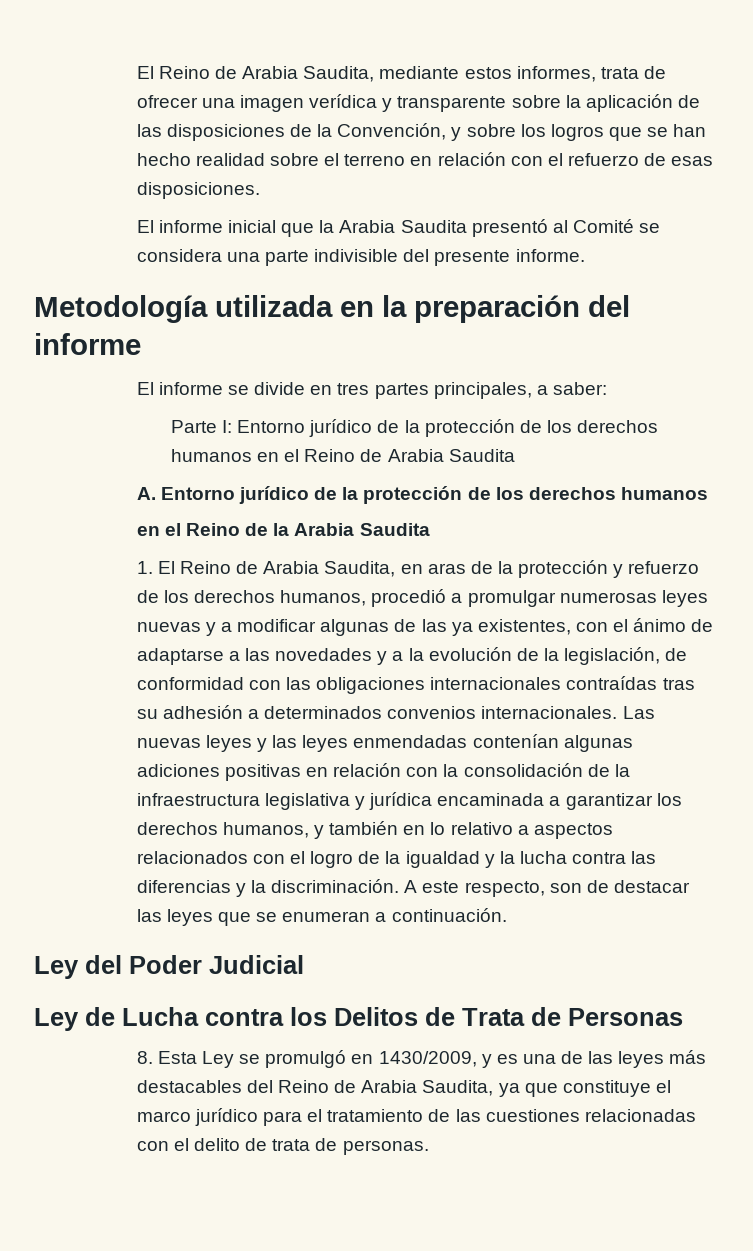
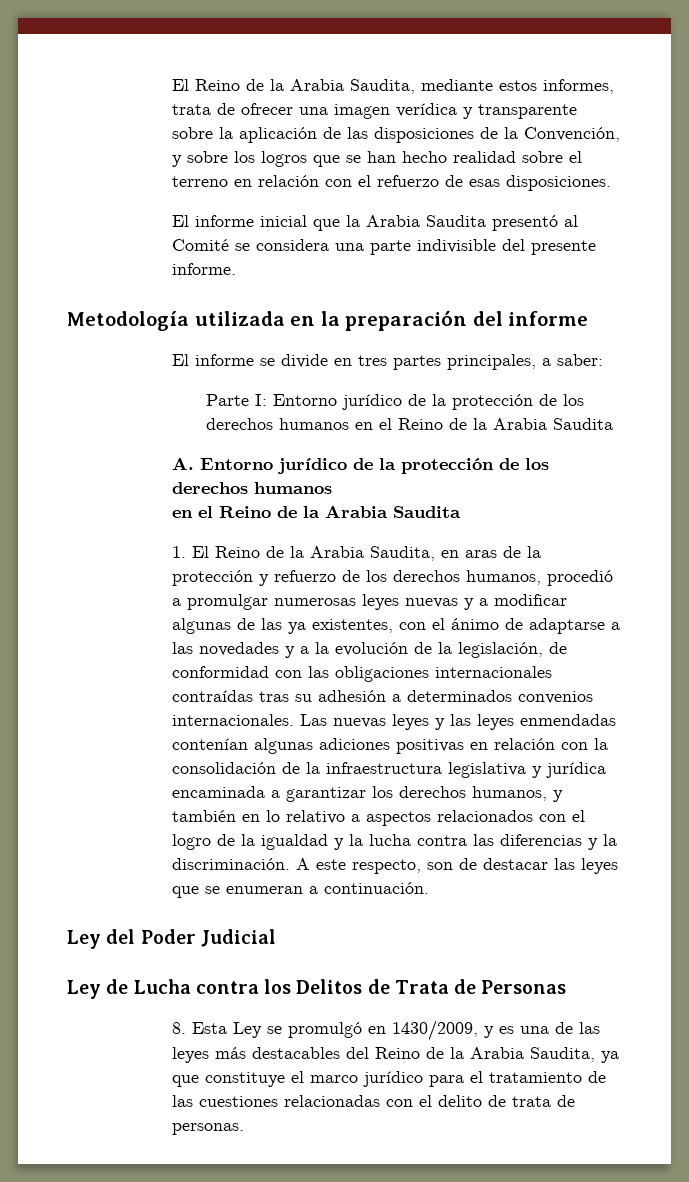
[136,66,237,79] El Reino de -> [171,79,284,91] El Reino de la
(383, 455) none -> [473,418,488,430] la
(259, 567) none -> [289,546,304,558] la
(357, 1086) none -> [449,1047,464,1059] la

